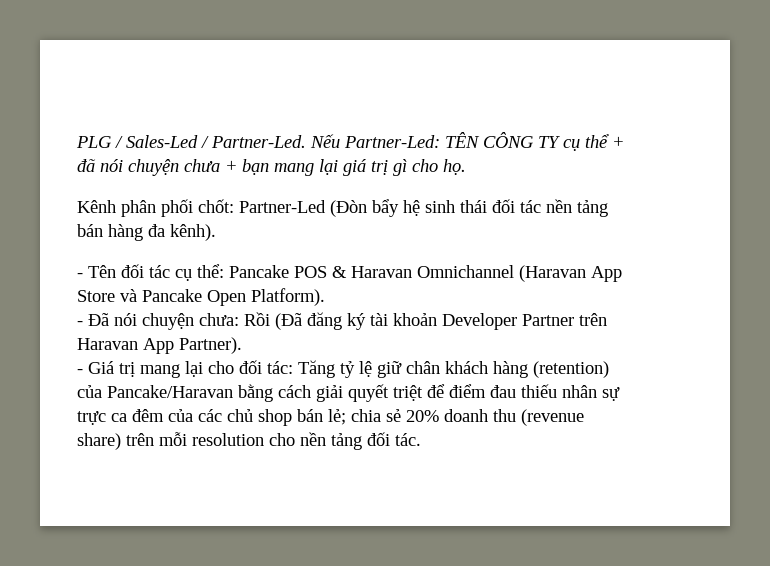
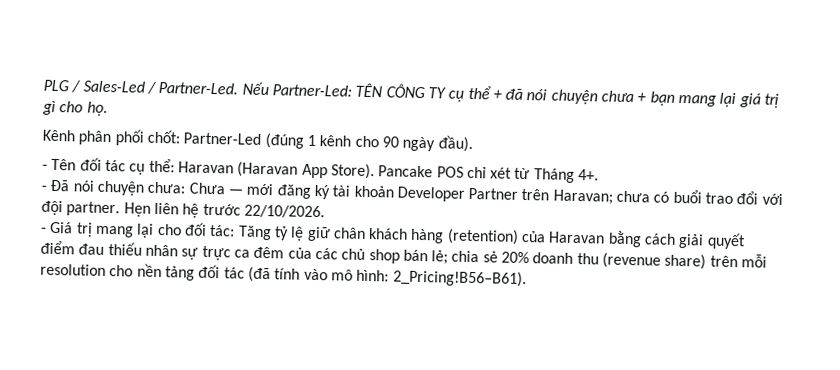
[330,199,608,217] [77,224,216,241] (Đòn bẩy hệ sinh thái đối tác nền tảng bán hàng đa kênh). -> [264,133,473,153] (đúng 1 kênh cho 90 ngày đầu).
[229,265,622,282] [77,288,325,306] Pancake POS & Haravan Omnichannel (Haravan App Store và Pancake Open Platform). -> [177,161,600,183] Haravan (Haravan App Store). Pancake POS chỉ xét từ Tháng 4+.
[244,312,302,330] Rồi (Đã -> [188,182,274,196] Chưa — mới
[77,337,242,354] Haravan App Partner). -> [552,189,783,205] [41,200,325,219] Haravan; chưa có buổi trao đổi với đội partner. Hẹn liên hệ trước 22/10/2026.
[107,385,233,398] Pancake/Haravan -> [548,231,606,244] Haravan
[393,384,445,401] triệt để -> (746, 241) none
[395,433,421,446] tác. -> [223,266,527,288] tác (đã tính vào mô hình: 2_Pricing!B56–B61).

